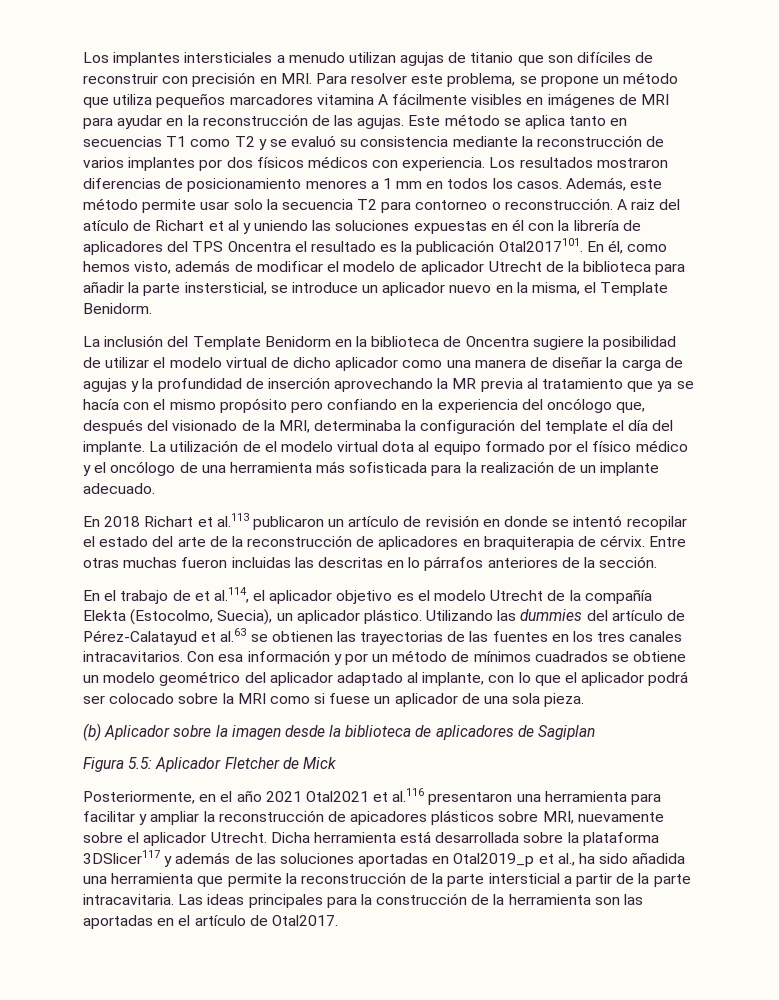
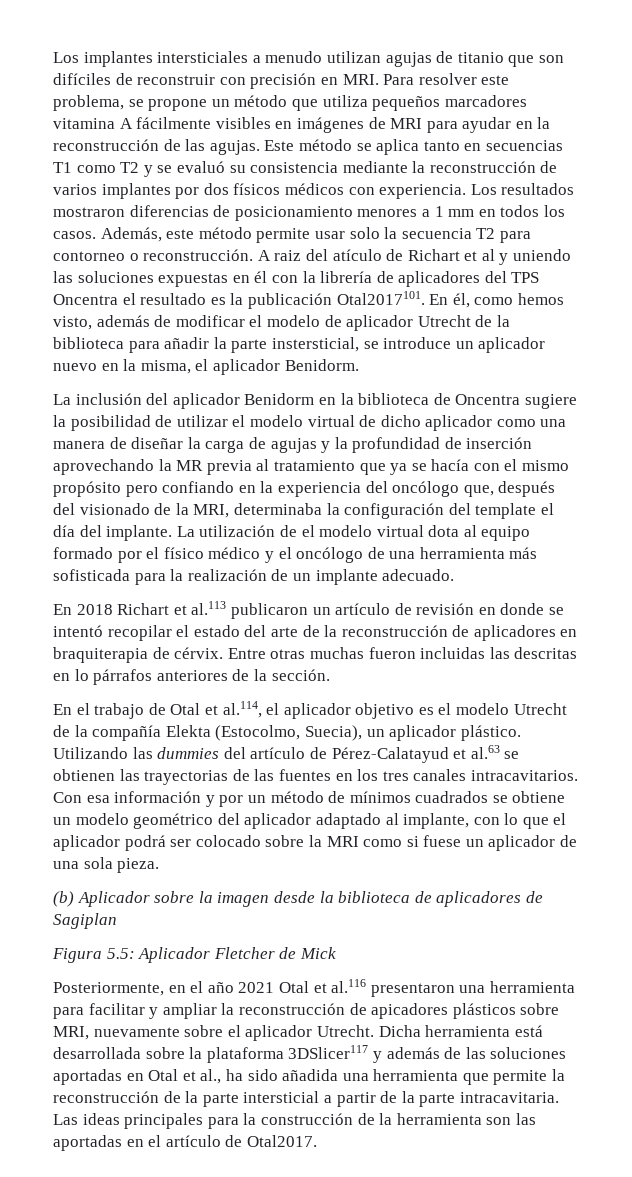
[600,282,669,296] Template -> [212,359,280,375] aplicador
[192,336,261,350] Template -> [172,393,240,409] aplicador
(191, 595) none -> [170,703,201,715] Otal
[305,791,369,802] Otal2021 -> [278,981,309,993] Otal
[453,853,535,867] Otal2019_p -> [148,1069,179,1081] Otal

